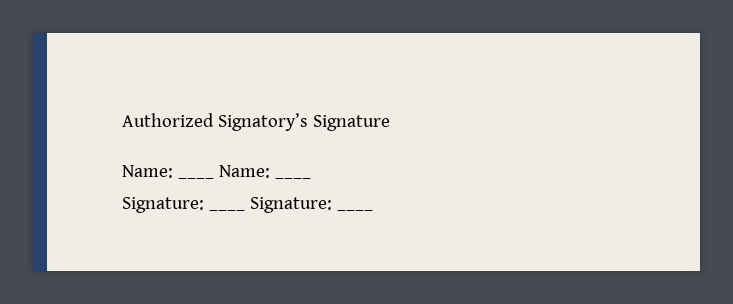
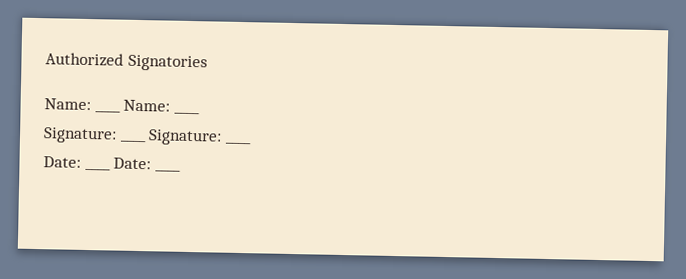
[217,113,390,131] Signatory’s Signature -> [127,54,208,72] Signatories
(373, 210) none -> [43,156,181,172] // Date: ____ Date: ____

